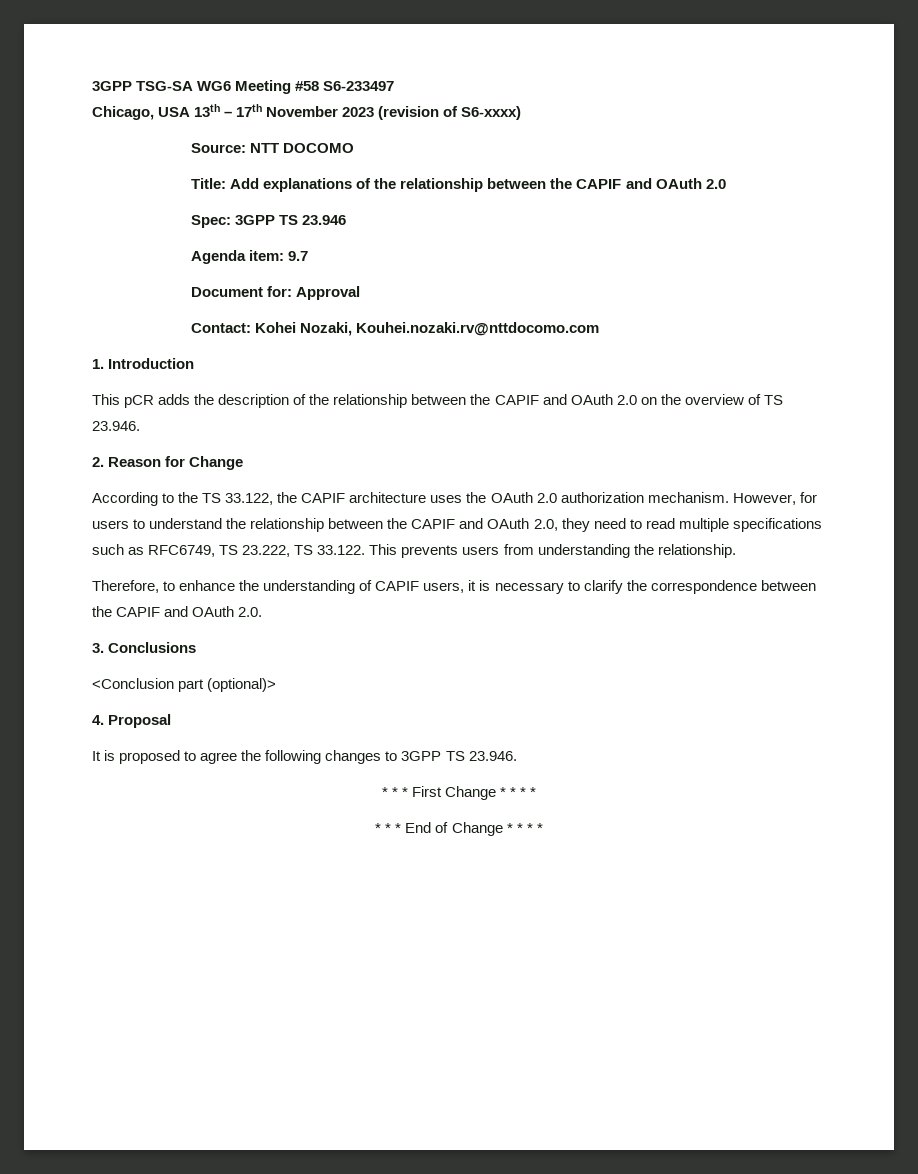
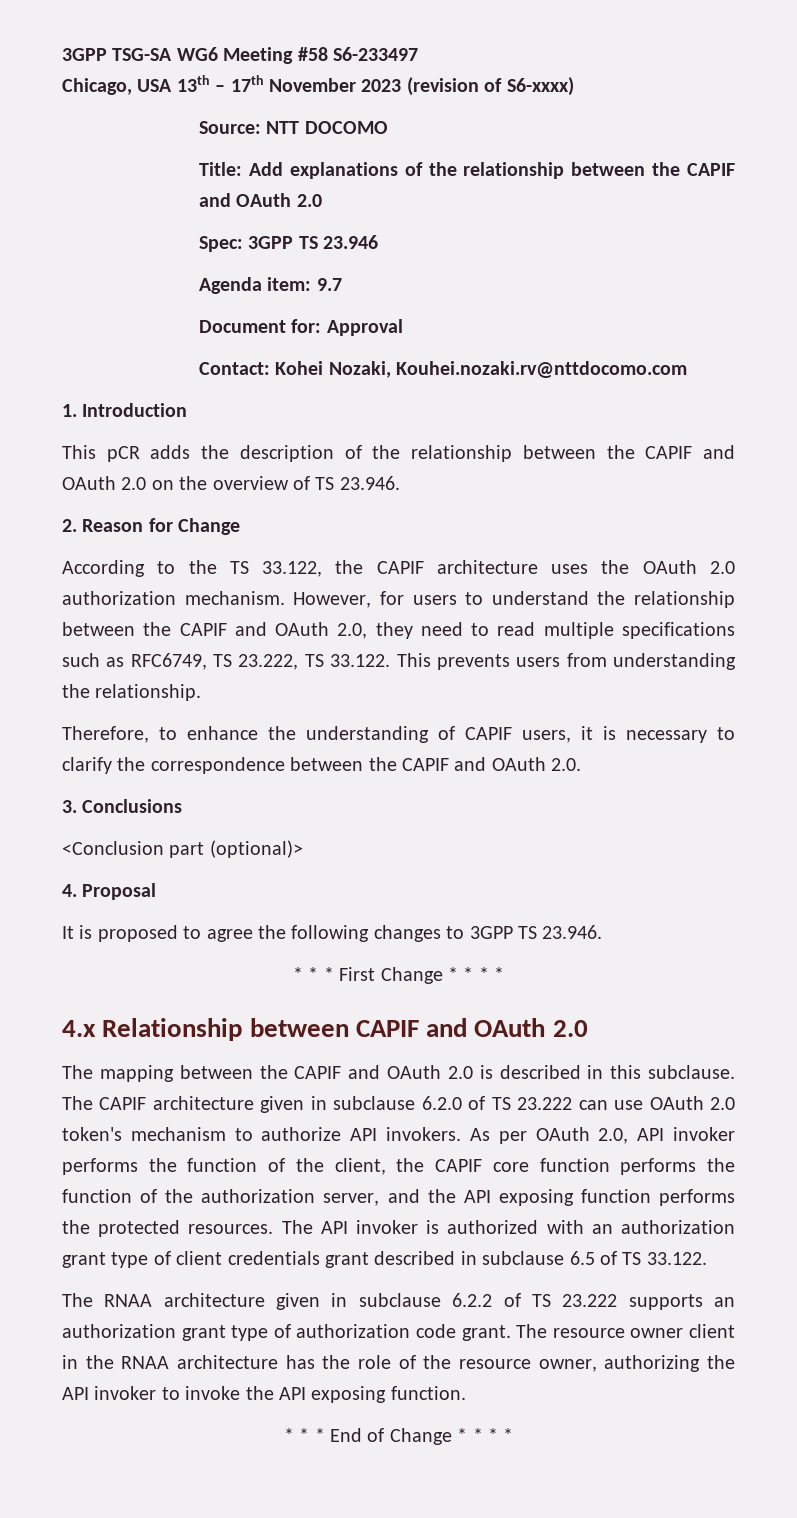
(537, 792) none -> [62,1018,588,1041] [62,1065,736,1082] [62,1096,735,1113] [62,1127,736,1144] [62,1158,736,1175] [62,1189,736,1206] [62,1220,735,1237] [62,1251,707,1268] [62,1293,736,1310] [62,1324,736,1341] [62,1355,735,1372] [62,1386,466,1403] // 4.x Relationship between CAPIF and OAuth 2.0 // The mapping between the CAPIF and OAuth 2.0 is described in this subclause. The CAPIF architecture given in subclause 6.2.0 of TS 23.222 can use OAuth 2.0 token's mechanism to authorize API invokers. As per OAuth 2.0, API invoker performs the function of the client, the CAPIF core function performs the function of the authorization server, and the API exposing function performs the protected resources. The API invoker is authorized with an authorization grant type of client credentials grant described in subclause 6.5 of TS 33.122. // The RNAA architecture given in subclause 6.2.2 of TS 23.222 supports an authorization grant type of authorization code grant. The resource owner client in the RNAA architecture has the role of the resource owner, authorizing the API invoker to invoke the API exposing function.

